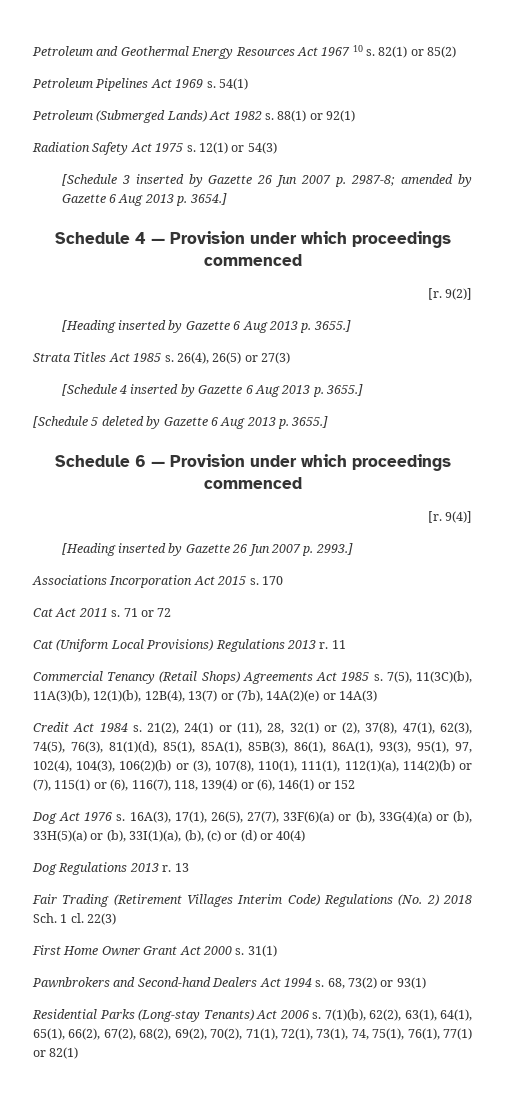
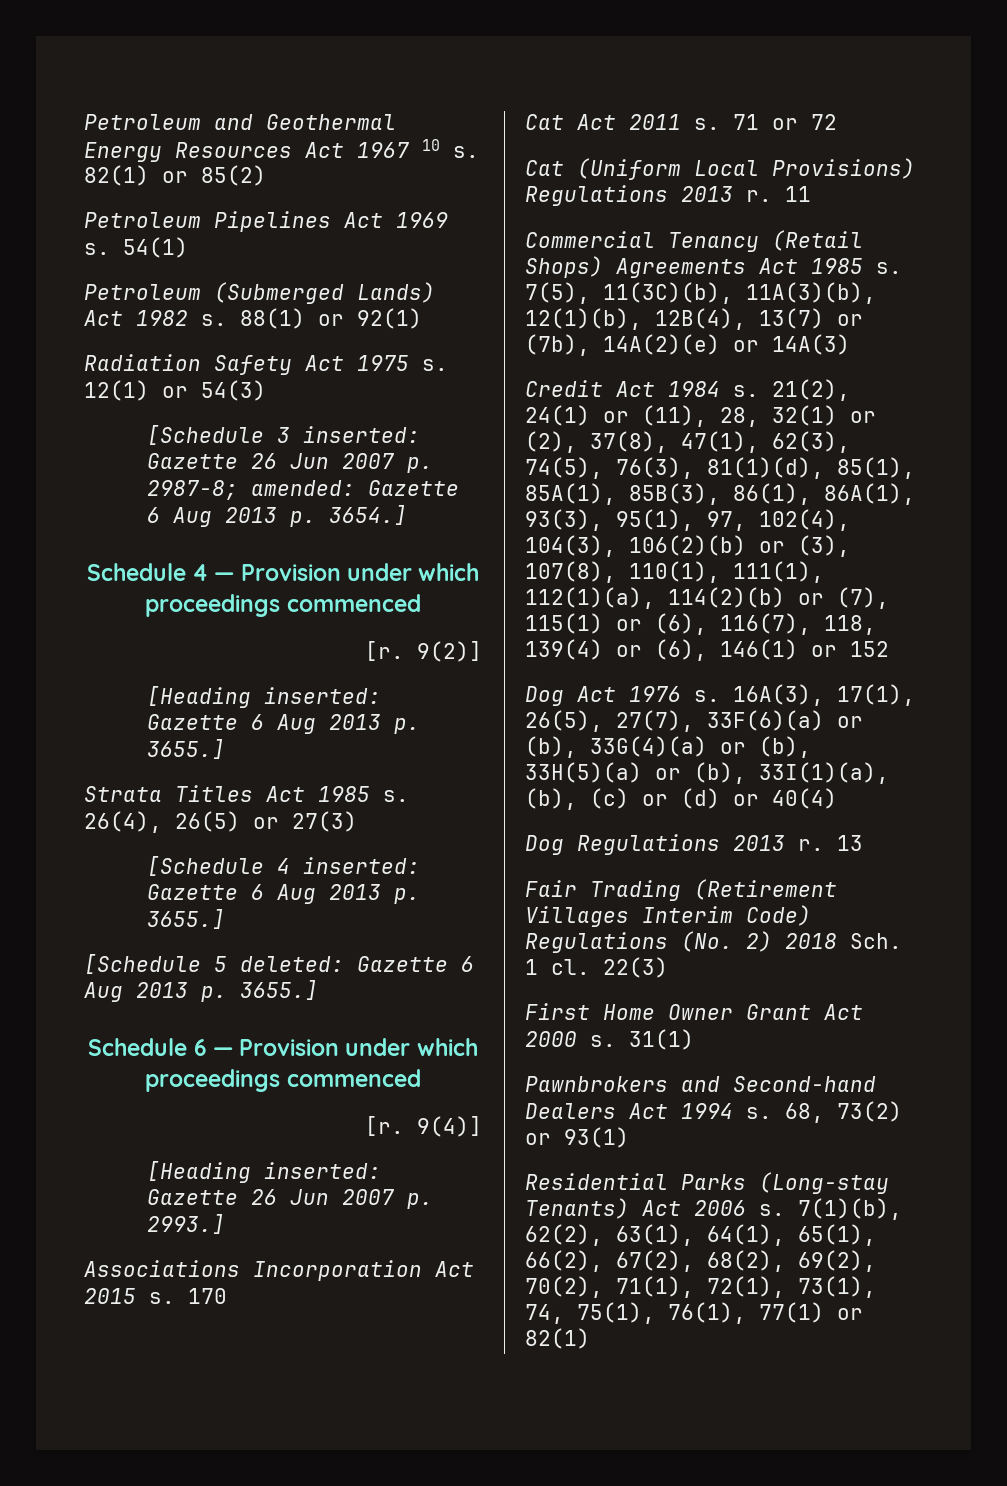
[135,174,203,187] inserted by -> [302,426,420,443] inserted:
[401,174,472,187] amended by -> [250,480,355,496] amended:
[118,320,183,333] inserted by -> [263,687,381,704] inserted:
[130,384,195,397] inserted by -> [302,857,420,874] inserted:
[101,416,161,429] deleted by -> [240,956,344,972] deleted:
[118,543,183,556] inserted by -> [263,1162,381,1179] inserted:

